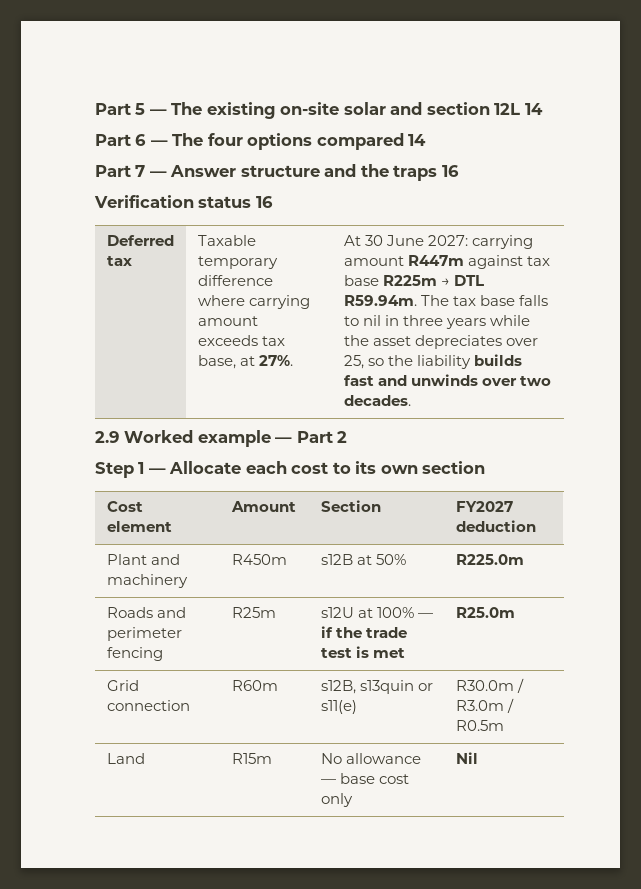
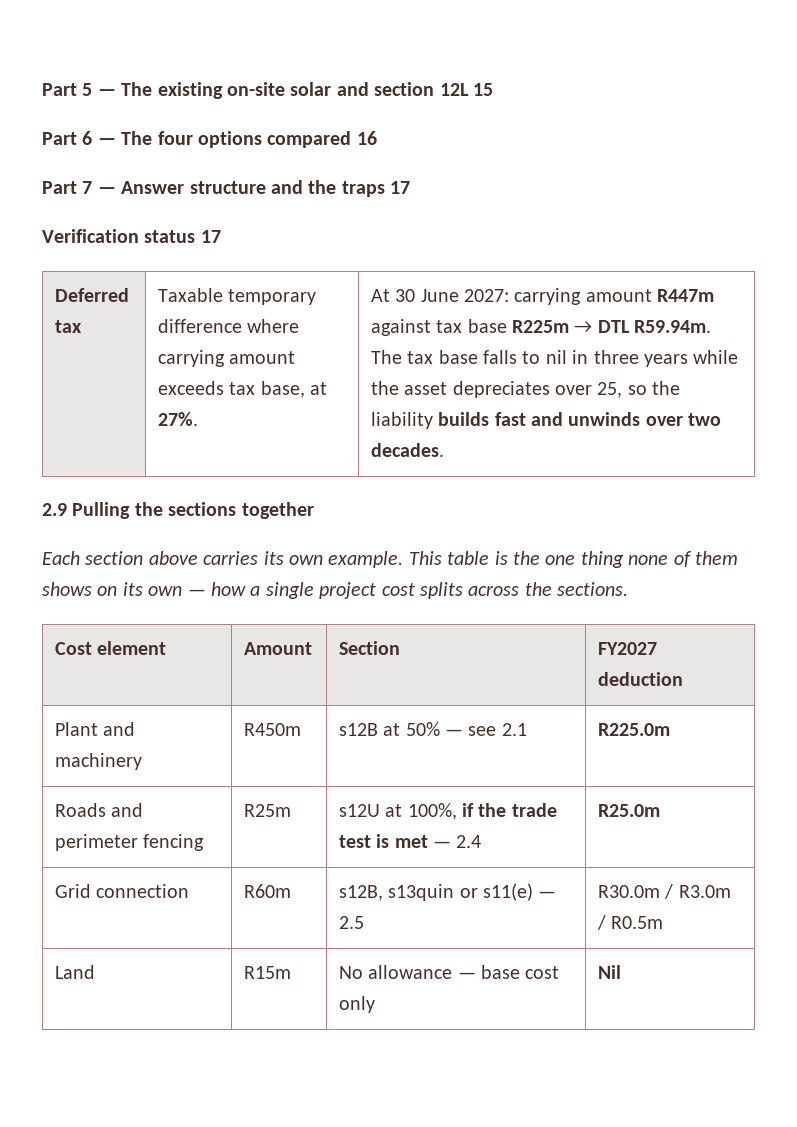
[524,103,543,115] 14 -> [472,83,493,96] 15
[408,134,427,146] 14 -> [356,131,377,145] 16
[441,165,459,177] 16 -> [390,181,411,194] 17
[255,196,273,208] 16 -> [200,230,221,243] 17
[124,430,348,447] [95,461,486,478] Worked example — Part 2 // Step 1 — Allocate each cost to its own section -> [72,502,314,519] [42,551,738,568] [42,582,629,599] Pulling the sections together // Each section above carries its own example. This table is the one thing none of them shows on its own — how a single project cost splits across the sections.
(406, 559) none -> [444,723,527,736] — see 2.1
[376,607,433,618] 100% — -> [407,803,457,820] 100%,
(405, 653) none -> [432,835,482,848] — 2.4
(357, 707) none -> [538,891,557,898] [338,916,364,929] — 2.5

